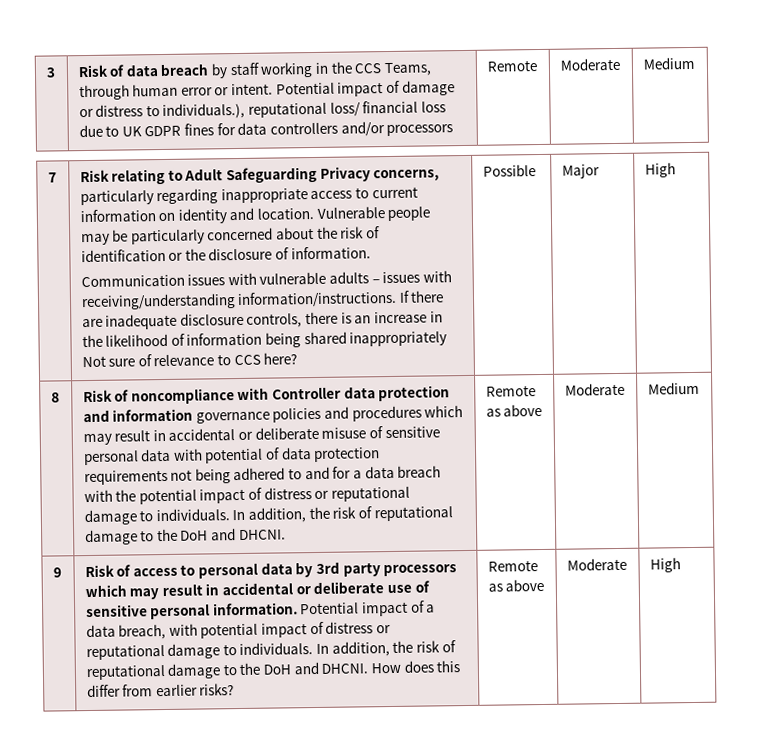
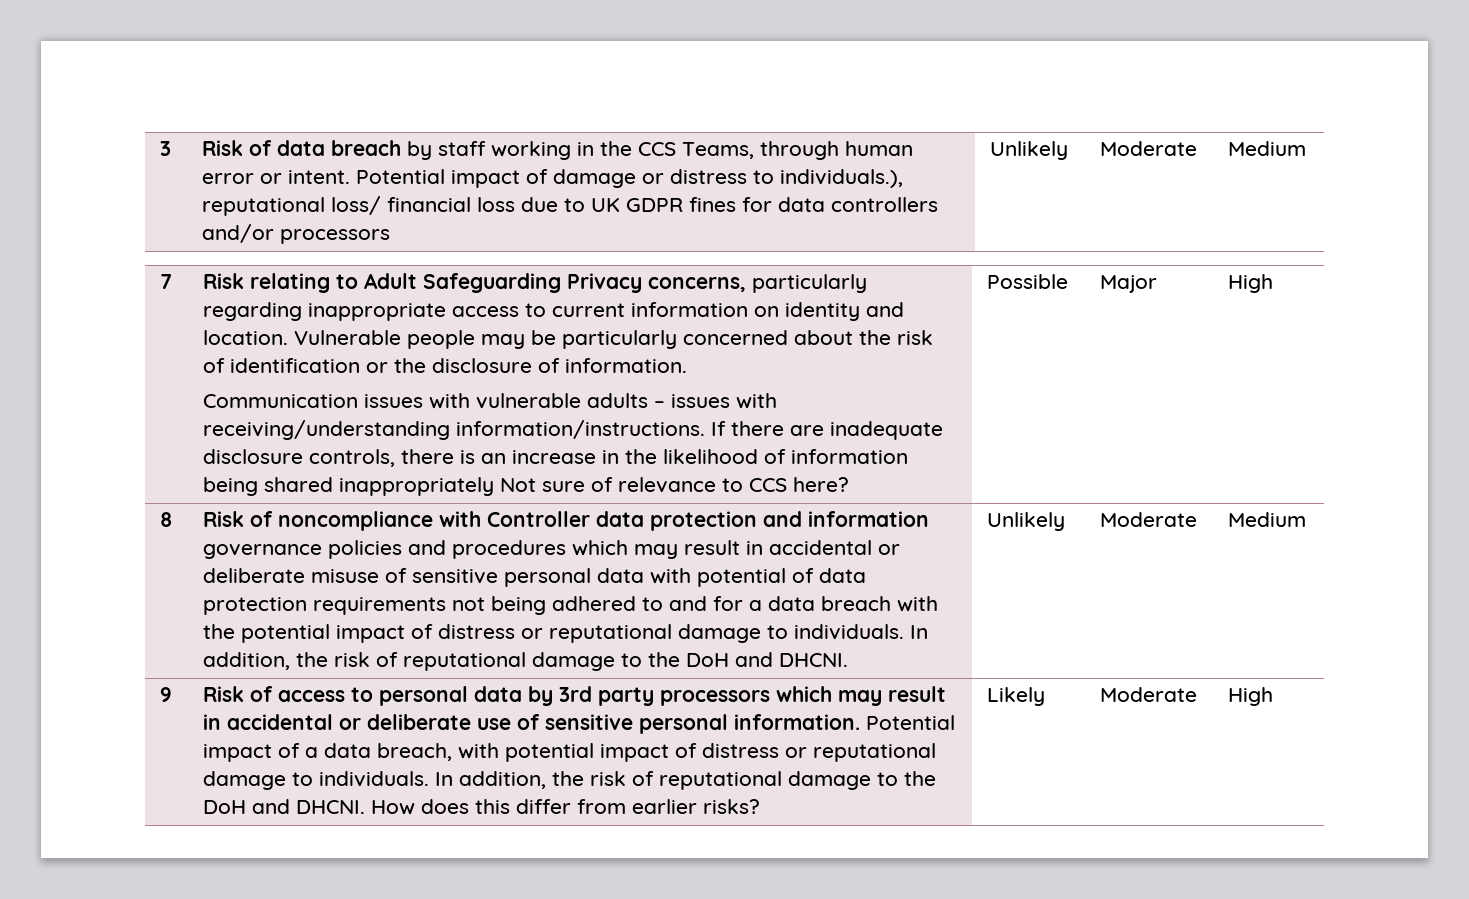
[486,60,537,72] Remote -> [990,141,1069,160] Unlikely
[485,385,536,397] [485,403,543,417] Remote as above -> [987,512,1066,531] Unlikely
[487,560,538,572] [487,578,545,592] Remote as above -> [987,687,1046,706] Likely

